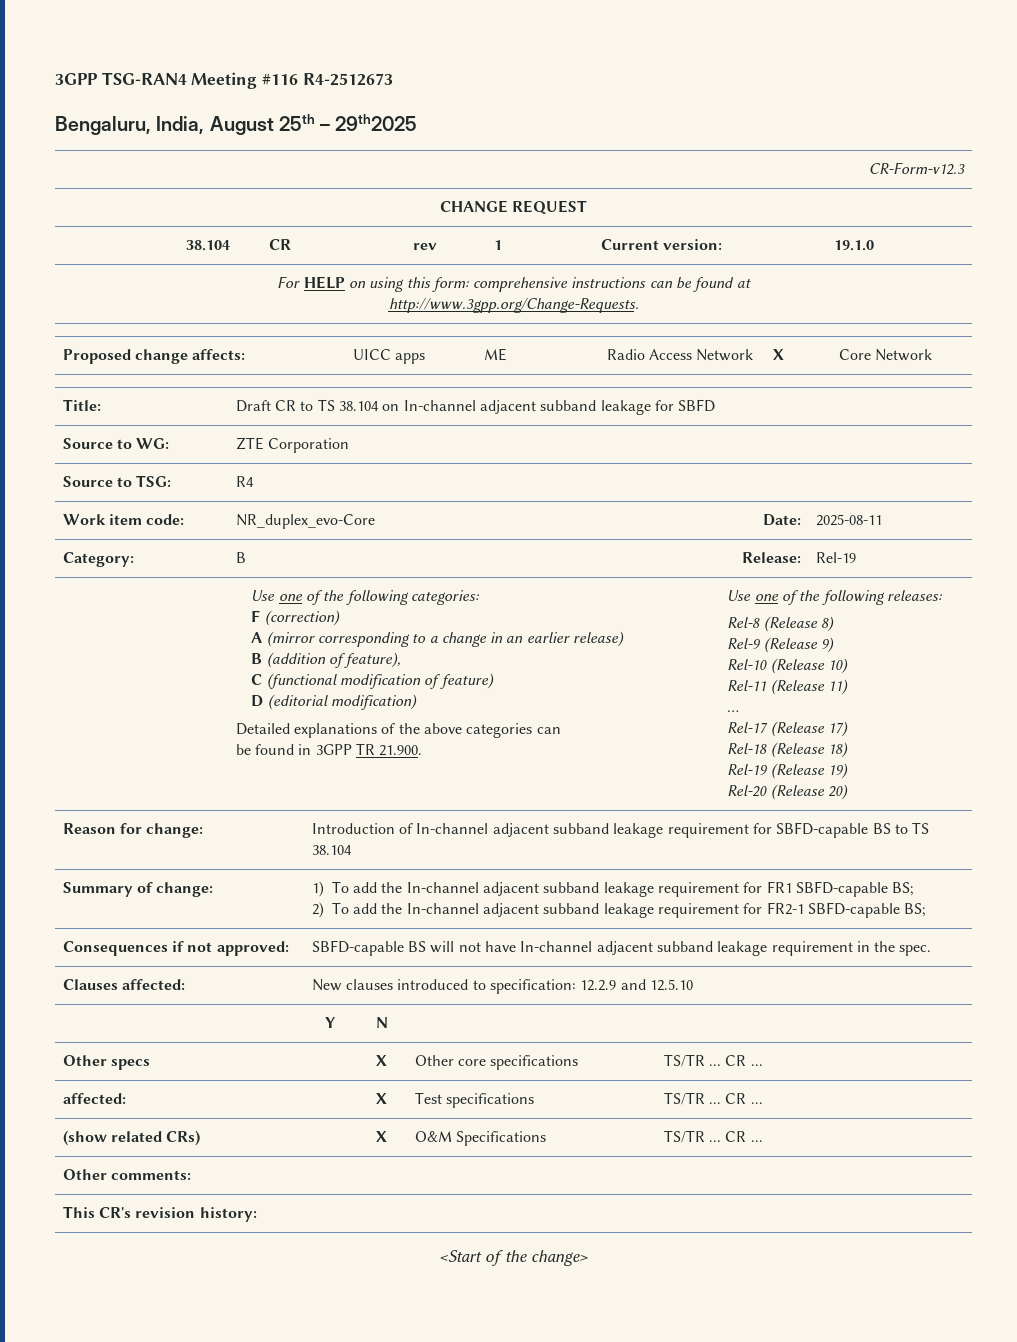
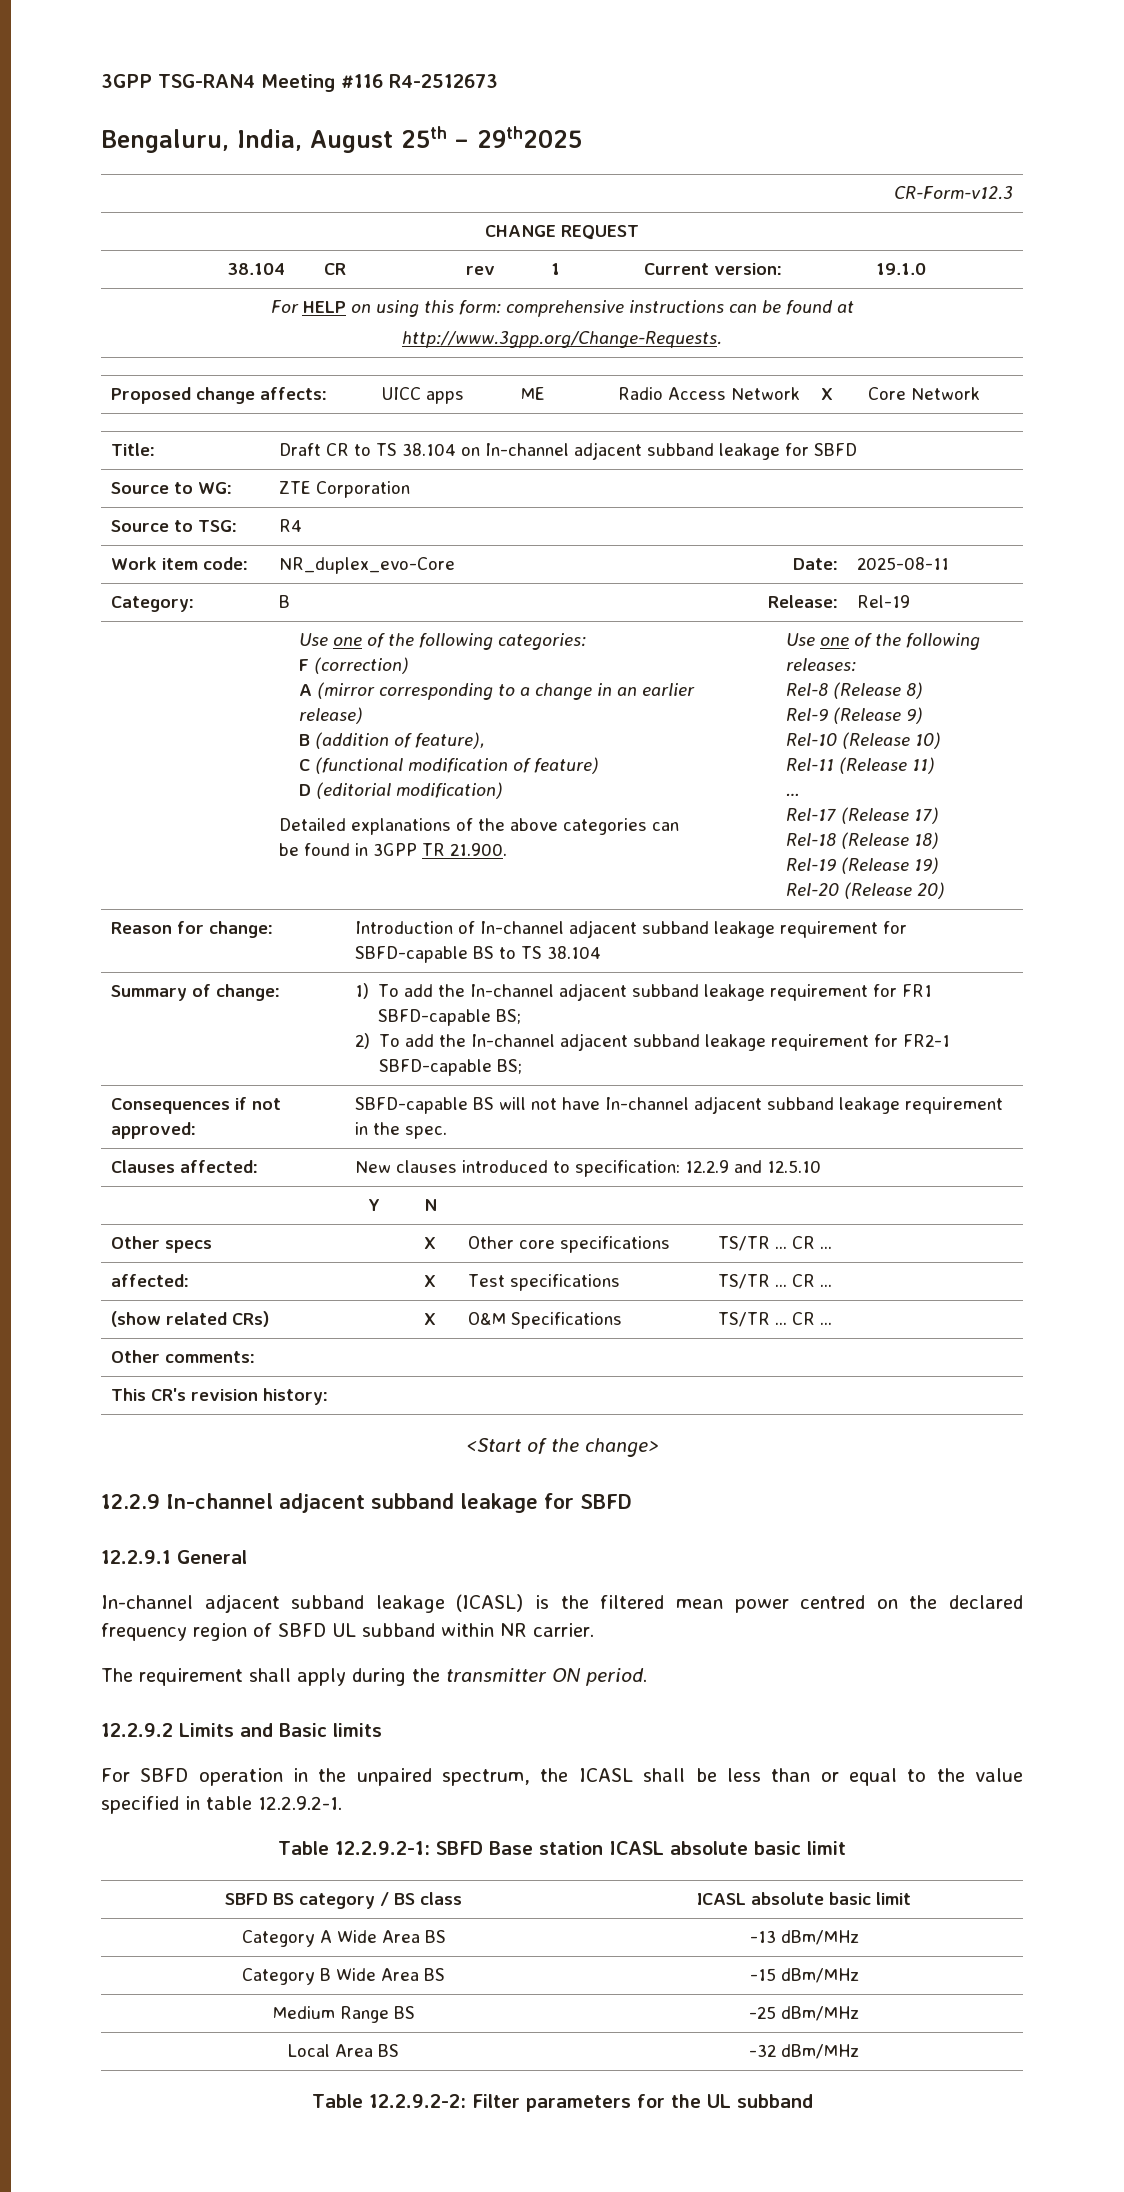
(588, 1258) none -> [101,1493,632,1513] [101,1550,247,1564] [101,1594,1024,1613] [101,1623,594,1641] [101,1668,647,1686] [101,1723,382,1737] [101,1768,1024,1786] [101,1796,342,1814] [278,1841,846,1855] [225,1892,462,1909] [697,1892,911,1905] [241,1930,446,1947] [749,1930,859,1945] [242,1968,445,1985] [749,1968,859,1983] [272,2006,415,2023] [749,2006,859,2021] [288,2044,399,2057] [749,2044,859,2059] [311,2094,813,2112] // 12.2.9 In-channel adjacent subband leakage for SBFD // 12.2.9.1 General // In-channel adjacent subband leakage (ICASL) is the filtered mean power centred on the declared frequency region of SBFD UL subband within NR carrier. // The requirement shall apply during the transmitter ON period. // 12.2.9.2 Limits and Basic limits // For SBFD operation in the unpaired spectrum, the ICASL shall be less than or equal to the value specified in table 12.2.9.2-1. // Table 12.2.9.2-1: SBFD Base station ICASL absolute basic limit // SBFD BS category / BS class | ICASL absolute basic limit // Category A Wide Area BS | -13 dBm/MHz // Category B Wide Area BS | -15 dBm/MHz // Medium Range BS | -25 dBm/MHz // Local Area BS | -32 dBm/MHz // Table 12.2.9.2-2: Filter parameters for the UL subband

